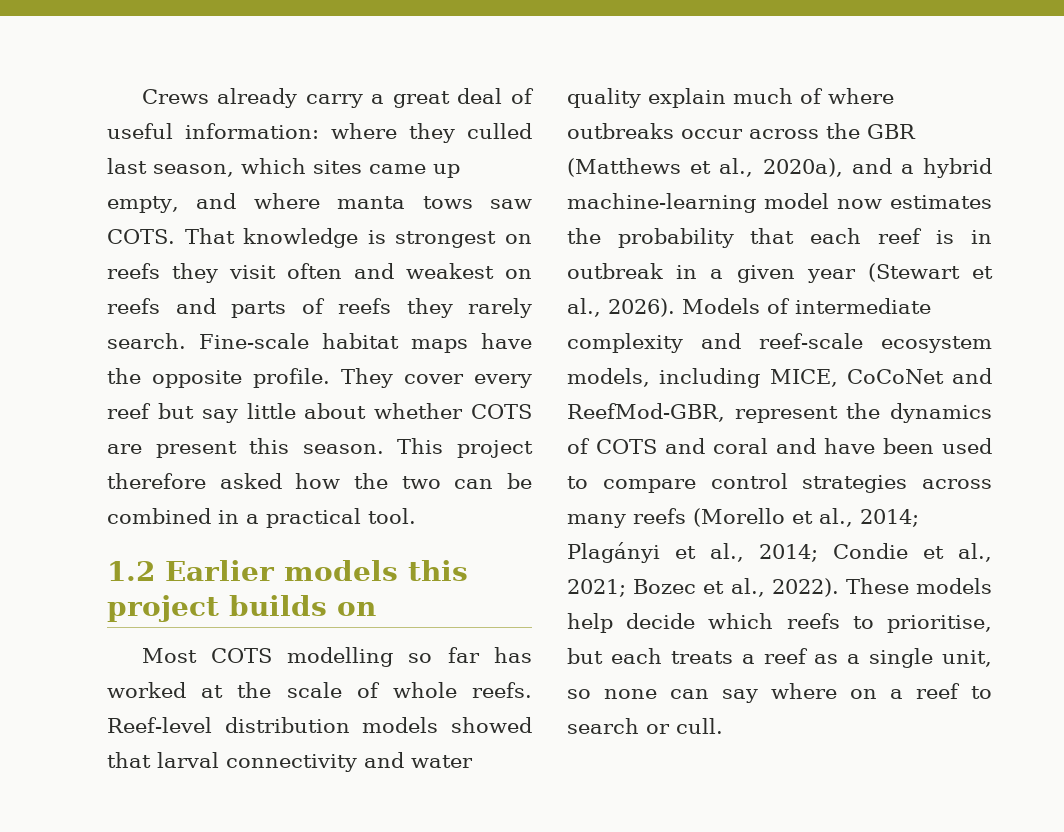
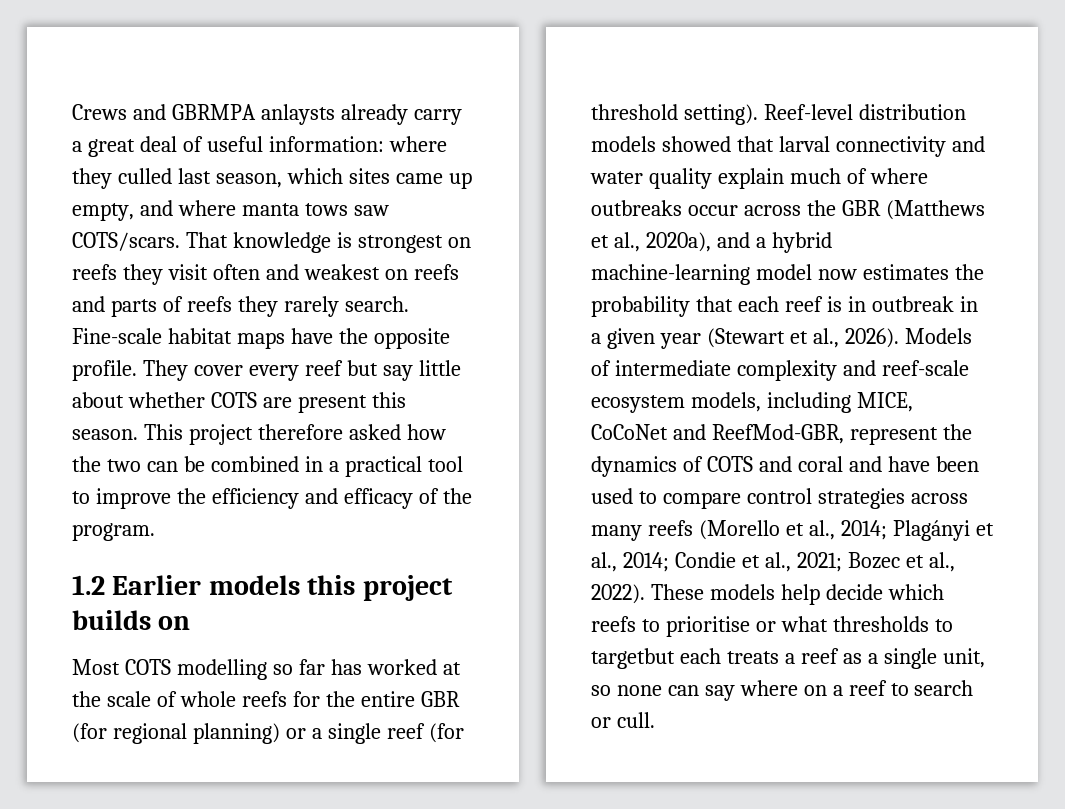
(209, 96) none -> [132,104,335,125] and GBRMPA anlaysts
[107,229,175,244] COTS. -> [72,232,180,251] COTS/scars.
[368,508,416,524] tool. -> [427,456,463,472] [72,488,472,509] [72,523,155,541] tool to improve the efficiency and efficacy of the program.
[472,682,532,698] reefs. -> [241,691,460,707] [72,723,464,744] [591,104,758,125] reefs for the entire GBR (for regional planning) or a single reef (for threshold setting).
[887,615,992,633] [567,648,603,664] prioritise, but -> [665,616,953,637] [591,648,675,669] prioritise or what thresholds to targetbut

